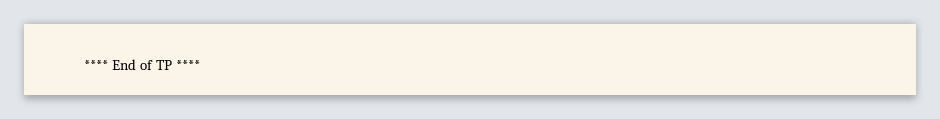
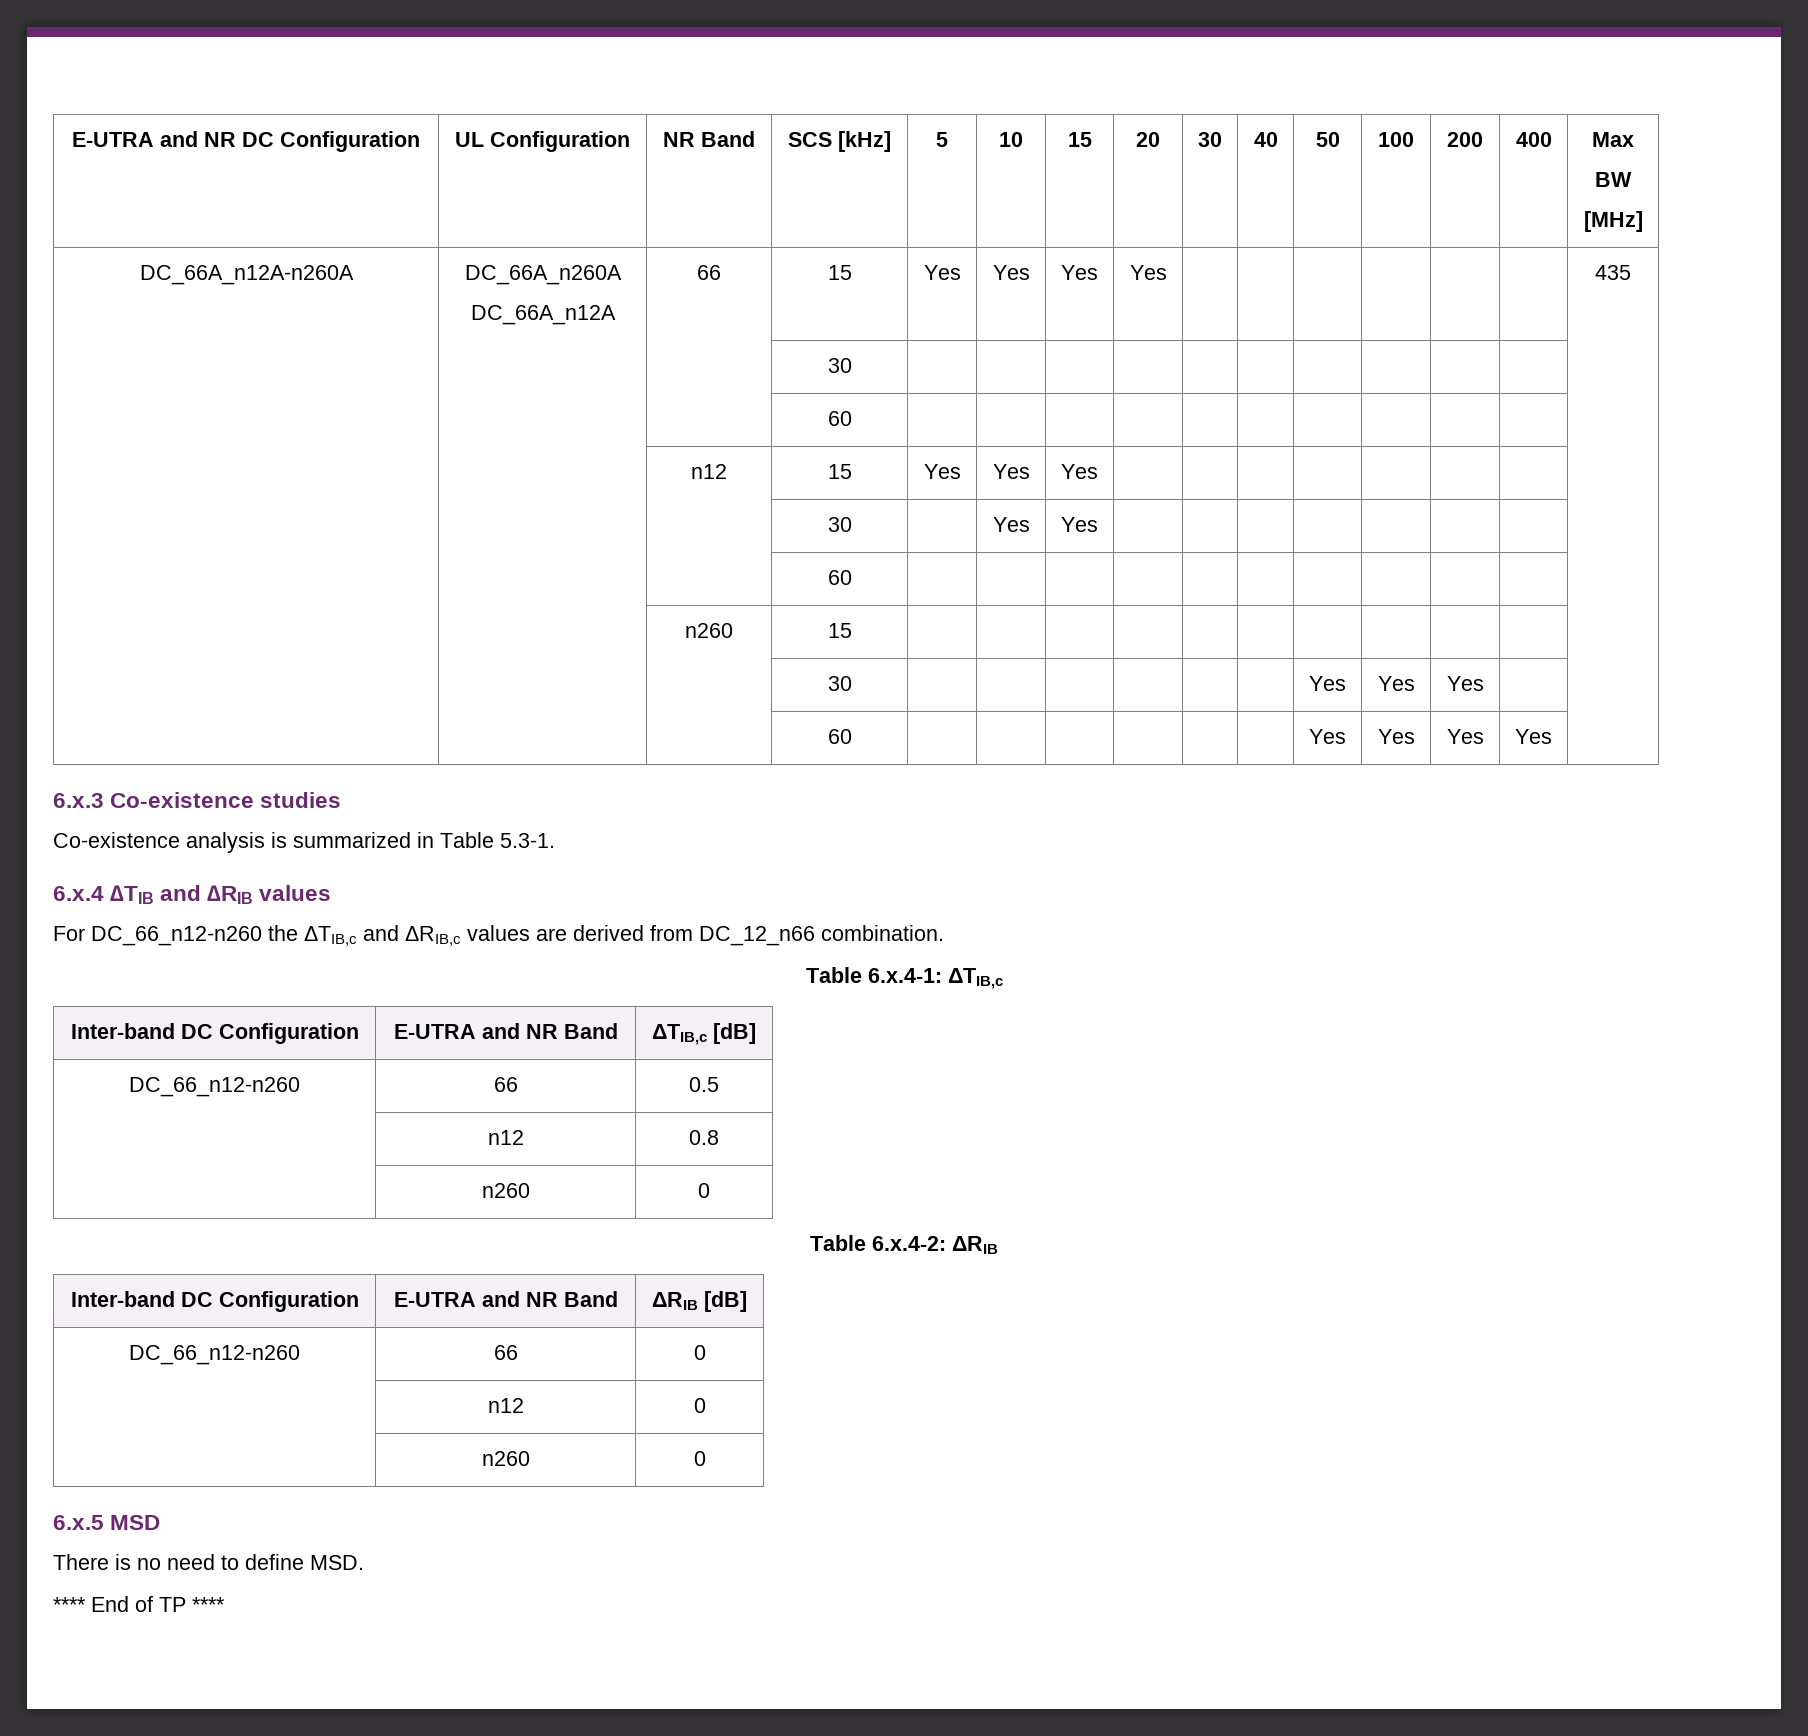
(84, 65) none -> [72,131,420,152] [455,131,630,152] [663,131,755,147] [788,131,891,152] [936,132,948,147] [999,132,1023,147] [1067,132,1092,147] [1136,132,1160,147] [1198,132,1222,147] [1253,132,1278,147] [1315,132,1340,147] [1378,132,1414,147] [1447,132,1483,147] [1515,132,1552,147] [1592,132,1634,147] [1595,172,1632,187] [1583,211,1643,232] [139,265,354,285] [464,265,622,285] [470,305,616,325] [697,265,721,280] [827,265,852,280] [923,265,961,280] [992,265,1030,280] [1061,265,1098,280] [1129,265,1167,280] [1595,265,1631,280] [827,358,852,373] [827,411,852,426] [691,464,727,479] [827,464,852,479] [923,464,961,479] [992,464,1030,479] [1061,464,1098,479] [827,517,852,532] [992,517,1030,532] [1061,517,1098,532] [827,570,852,585] [685,623,733,638] [827,623,852,638] [827,676,852,691] [1309,676,1346,691] [1377,676,1415,691] [1446,676,1484,691] [827,729,852,744] [1309,729,1346,744] [1377,729,1415,744] [1446,729,1484,744] [1515,729,1552,744] [53,792,342,808] [53,832,555,853] [53,885,332,904] [53,925,944,946] [805,967,1003,989] [70,1023,359,1044] [393,1023,618,1039] [652,1023,756,1045] [129,1077,300,1097] [493,1077,518,1092] [689,1077,719,1092] [487,1130,524,1145] [689,1130,719,1145] [481,1183,530,1198] [698,1183,710,1198] [810,1235,998,1254] [70,1291,359,1312] [393,1291,618,1307] [652,1291,747,1312] [129,1345,300,1365] [493,1345,518,1360] [693,1345,706,1360] [487,1398,524,1413] [693,1398,706,1413] [481,1451,530,1466] [693,1451,706,1466] [53,1515,161,1530] [53,1554,364,1570] E-UTRA and NR DC Configuration | UL Configuration | NR Band | SCS [kHz] | 5 | 10 | 15 | 20 | 30 | 40 | 50 | 100 | 200 | 400 | Max // BW // [MHz] // DC_66A_n12A-n260A | DC_66A_n260A // DC_66A_n12A | 66 | 15 | Yes | Yes | Yes | Yes | | | | | | | 435 // | | | 30 | | | | | | | | | | | // | | | 60 | | | | | | | | | | | // | | n12 | 15 | Yes | Yes | Yes | | | | | | | | // | | | 30 | | Yes | Yes | | | | | | | | // | | | 60 | | | | | | | | | | | // | | n260 | 15 | | | | | | | | | | | // | | | 30 | | | | | | | Yes | Yes | Yes | | // | | | 60 | | | | | | | Yes | Yes | Yes | Yes | // 6.x.3 Co-existence studies // Co-existence analysis is summarized in Table 5.3-1. // 6.x.4 ∆TIB and ∆RIB values // For DC_66_n12-n260 the ΔTIB,c and ΔRIB,c values are derived from DC_12_n66 combination. // Table 6.x.4-1: ΔTIB,c // Inter-band DC Configuration | E-UTRA and NR Band | ΔTIB,c [dB] // DC_66_n12-n260 | 66 | 0.5 // | n12 | 0.8 // | n260 | 0 // Table 6.x.4-2: ΔRIB // Inter-band DC Configuration | E-UTRA and NR Band | ΔRIB [dB] // DC_66_n12-n260 | 66 | 0 // | n12 | 0 // | n260 | 0 // 6.x.5 MSD // There is no need to define MSD. //

